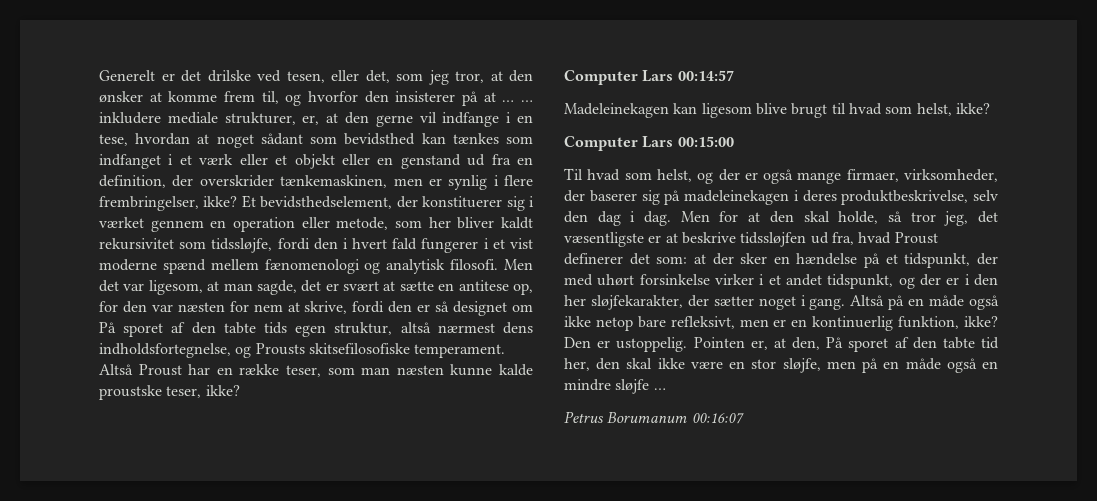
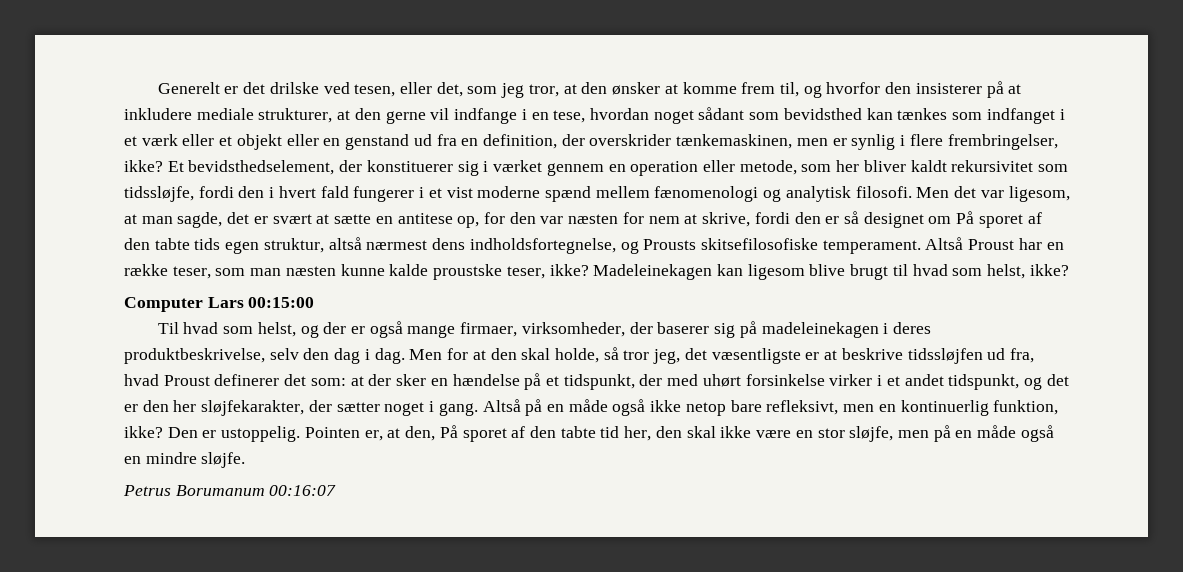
[502,100,534,102] … … -> (1022, 89) none
[302,115,320,125] er, -> (333, 115) none
[197,134,210,144] at -> (649, 114) none
[564,70,734,85] // Computer Lars 00:14:57 // -> (589, 270) none
[920,274,970,286] der er i -> [1046,374,1069,386] [124,404,138,412] det er
[773,319,787,327] er -> (875, 408) none
[615,379,666,394] sløjfe … -> [201,452,246,468] sløjfe.

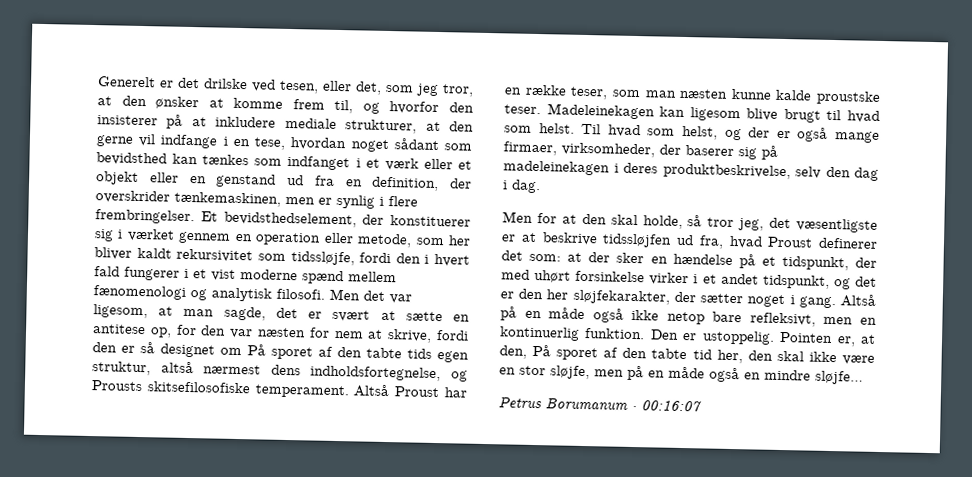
[947,134,1058,150] [124,160,163,172] frembringelser, ikke? -> [95,209,195,225] frembringelser.
[506,264,589,279] teser, ikke? -> [504,104,541,115] teser.
[987,264,1069,279] [124,297,315,312] helst, ikke? // Computer Lars 00:15:00 // -> [538,123,575,134] helst.
(405, 356) none -> (541, 186) //
[993,400,1059,415] [124,426,163,438] funktion, ikke? -> [585,328,646,340] funktion.
[201,452,246,468] sløjfe. -> [815,370,864,385] sløjfe…
(265, 490) none -> [631,405,637,411] ·

